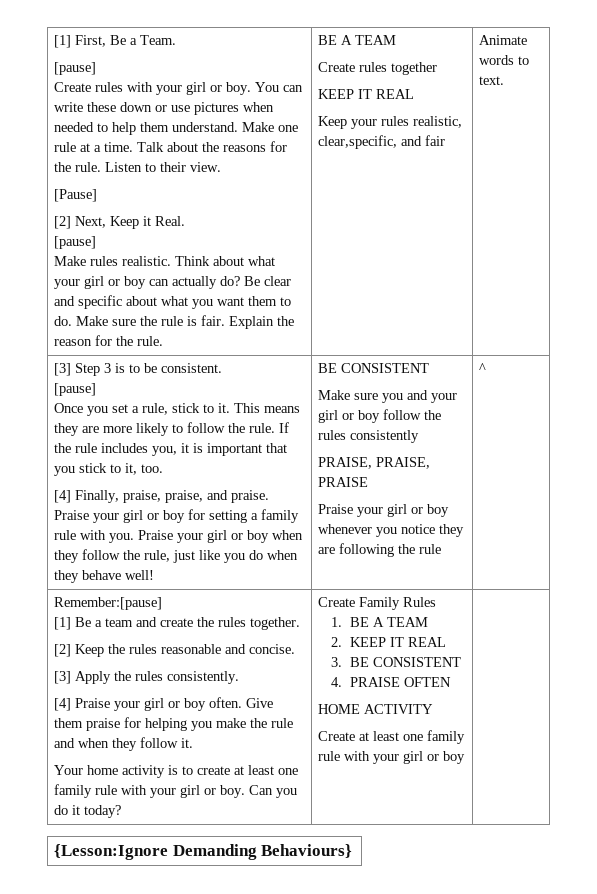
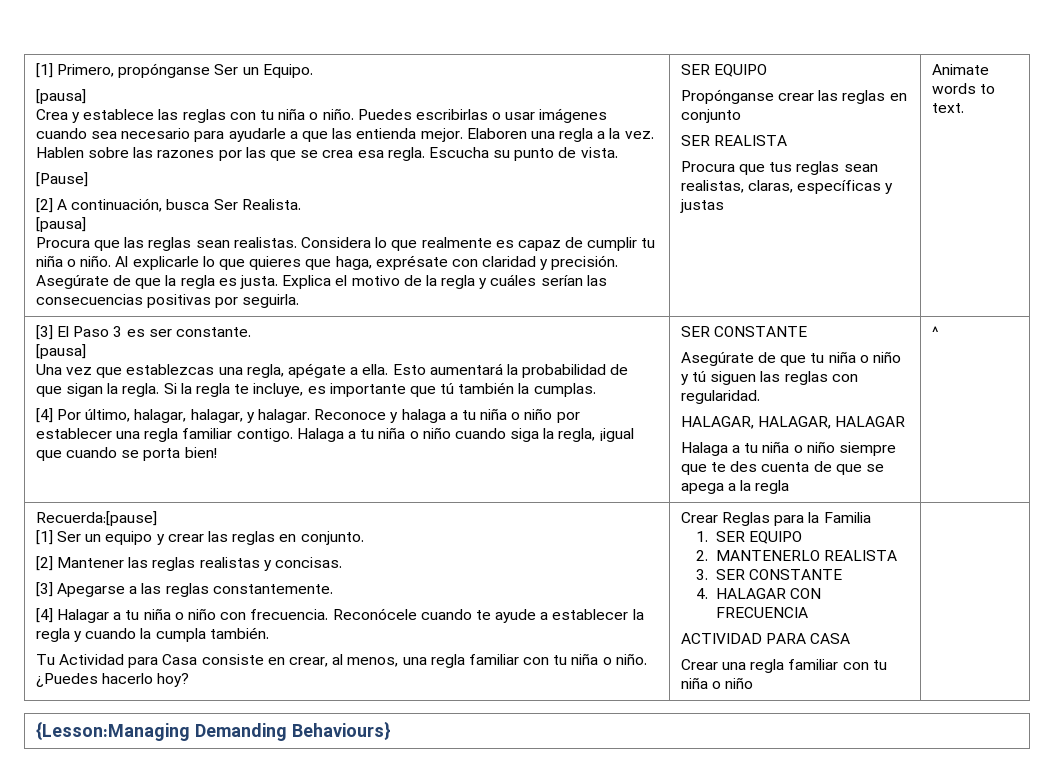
[54,35,177,48] [54,62,97,75] [54,82,304,95] [54,102,275,115] [54,122,299,135] [54,141,288,152] [54,162,222,172] [54,189,98,202] [54,216,186,229] [54,236,97,249] [54,256,276,266] [54,276,292,289] [54,295,292,309] [54,315,295,329] [54,335,164,346] [318,35,397,45] [318,62,438,75] [318,89,415,99] [318,116,463,129] [318,135,446,149] [1] First, Be a Team. // [pause] // Create rules with your girl or boy. You can write these down or use pictures when needed to help them understand. Make one rule at a time. Talk about the reasons for the rule. Listen to their view. // [Pause] // [2] Next, Keep it Real. // [pause] // Make rules realistic. Think about what your girl or boy can actually do? Be clear and specific about what you want them to do. Make sure the rule is fair. Explain the reason for the rule. | BE A TEAM // Create rules together // KEEP IT REAL // Keep your rules realistic, clear,specific, and fair -> [35,63,313,78] [35,89,86,104] [35,108,608,123] [35,128,654,142] [35,147,618,161] [35,172,88,187] [35,198,301,213] [35,217,86,232] [35,237,656,251] [35,255,619,270] [35,274,607,289] [35,294,300,308] [680,64,768,77] [680,89,907,104] [680,109,741,123] [680,135,788,146] [680,161,878,175] [680,180,894,194] [679,199,724,213] [1] Primero, propónganse Ser un Equipo. // [pausa] // Crea y establece las reglas con tu niña o niño. Puedes escribirlas o usar imágenes cuando sea necesario para ayudarle a que las entienda mejor. Elaboren una regla a la vez. Hablen sobre las razones por las que se crea esa regla. Escucha su punto de vista. // [Pause] // [2] A continuación, busca Ser Realista. // [pausa] // Procura que las reglas sean realistas. Considera lo que realmente es capaz de cumplir tu niña o niño. Al explicarle lo que quieres que haga, exprésate con claridad y precisión. Asegúrate de que la regla es justa. Explica el motivo de la regla y cuáles serían las consecuencias positivas por seguirla. | SER EQUIPO // Propónganse crear las reglas en conjunto // SER REALISTA // Procura que tus reglas sean realistas, claras, específicas y justas
[75,363,223,376] [54,383,97,396] [54,403,301,416] [54,422,290,436] [54,443,288,456] [54,463,164,476] [54,490,270,503] [54,509,300,523] [54,530,304,543] [54,549,299,563] [54,570,155,583] [318,363,430,373] [318,390,458,403] [318,409,442,423] [318,430,420,443] [318,457,431,469] [318,477,369,487] [318,504,450,517] [318,524,465,537] [318,543,442,557] Step 3 is to be consistent. // [pause] // Once you set a rule, stick to it. This means they are more likely to follow the rule. If the rule includes you, it is important that you stick to it, too. // [4] Finally, praise, praise, and praise. Praise your girl or boy for setting a family rule with you. Praise your girl or boy when they follow the rule, just like you do when they behave well! | BE CONSISTENT // Make sure you and your girl or boy follow the rules consistently // PRAISE, PRAISE, PRAISE // Praise your girl or boy whenever you notice they are following the rule -> [57,326,251,337] [35,344,86,359] [35,363,629,378] [35,382,596,397] [35,408,580,423] [35,427,634,442] [35,447,217,461] [680,326,808,337] [680,351,901,366] [680,371,858,385] [680,390,760,404] [680,416,906,429] [680,441,896,456] [680,461,884,475] [680,480,790,494] El Paso 3 es ser constante. // [pausa] // Una vez que establezcas una regla, apégate a ella. Esto aumentará la probabilidad de que sigan la regla. Si la regla te incluye, es importante que tú también la cumplas. // [4] Por último, halagar, halagar, y halagar. Reconoce y halaga a tu niña o niño por establecer una regla familiar contigo. Halaga a tu niña o niño cuando siga la regla, ¡igual que cuando se porta bien! | SER CONSTANTE // Asegúrate de que tu niña o niño y tú siguen las reglas con regularidad. // HALAGAR, HALAGAR, HALAGAR // Halaga a tu niña o niño siempre que te des cuenta de que se apega a la regla
[54,597,163,610] [54,617,301,630] [54,644,296,657] [54,671,240,684] [54,697,274,711] [54,717,294,731] [54,737,194,751] [54,765,299,778] [54,784,298,798] [54,805,122,818] [318,597,437,610] [331,617,428,627] [331,637,446,647] Remember:[pause] // [1] Be a team and create the rules together. // [2] Keep the rules reasonable and concise. // [3] Apply the rules consistently. // [4] Praise your girl or boy often. Give them praise for helping you make the rule and when they follow it. // Your home activity is to create at least one family rule with your girl or boy. Can you do it today? | Create Family Rules // 1. BE A TEAM // 2. KEEP IT REAL -> [35,511,157,526] [35,530,364,545] [35,556,342,571] [35,582,333,597] [35,608,644,623] [35,627,269,642] [35,653,647,668] [35,673,190,687] [680,512,871,526] [695,531,802,544] [695,550,897,561] Recuerda:[pause] // [1] Ser un equipo y crear las reglas en conjunto. // [2] Mantener las reglas realistas y concisas. // [3] Apegarse a las reglas constantemente. // [4] Halagar a tu niña o niño con frecuencia. Reconócele cuando te ayude a establecer la regla y cuando la cumpla también. // Tu Actividad para Casa consiste en crear, al menos, una regla familiar con tu niña o niño. ¿Puedes hacerlo hoy? | Crear Reglas para la Familia // 1. SER EQUIPO // 2. MANTENERLO REALISTA
[349,657,461,667] BE CONSISTENT -> [715,569,842,580] SER CONSTANTE
[349,677,451,687] [318,704,434,714] [318,730,466,744] [318,751,466,764] [54,844,169,860] PRAISE OFTEN // HOME ACTIVITY // Create at least one family rule with your girl or boy | // {Lesson:Ignore -> [715,588,821,599] [715,607,808,618] [680,633,851,644] [680,659,887,673] [680,677,754,689] [35,721,190,741] HALAGAR CON FRECUENCIA // ACTIVIDAD PARA CASA // Crear una regla familiar con tu niña o niño | // {Lesson:Managing

